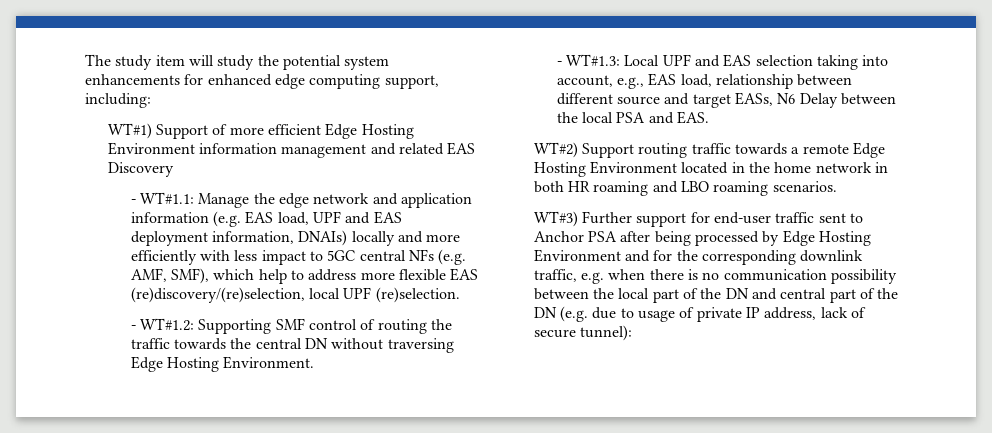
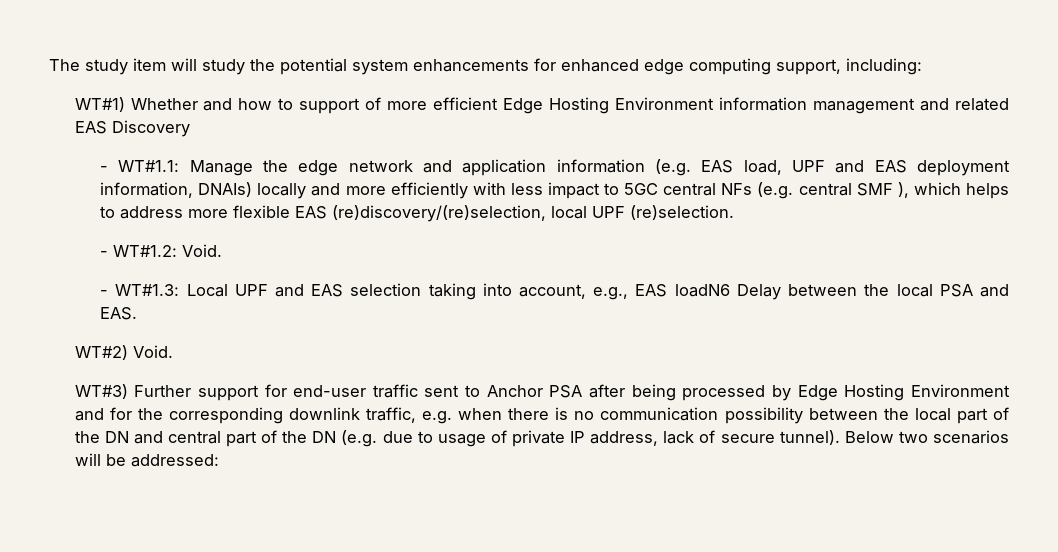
[156,124,209,139] Support -> [130,98,361,114] Whether and how to support
[130,268,287,284] AMF, SMF), which help -> [798,182,1010,199] central SMF ), which helps
[198,318,452,334] [130,338,454,353] [130,356,315,372] Supporting SMF control of routing the traffic towards the central DN without traversing Edge Hosting Environment. -> [182,244,223,257] Void.
[680,74,853,89] [556,92,796,108] load, relationship between different source and target EASs, N6 -> [674,284,730,297] loadN6
[582,142,886,158] [533,161,889,177] [533,181,837,196] Support routing traffic towards a remote Edge Hosting Environment located in the home network in both HR roaming and LBO roaming scenarios. -> [132,345,173,358] Void.
[580,325,633,341] tunnel): -> [779,430,1009,445] [74,453,219,467] tunnel). Below two scenarios will be addressed:

